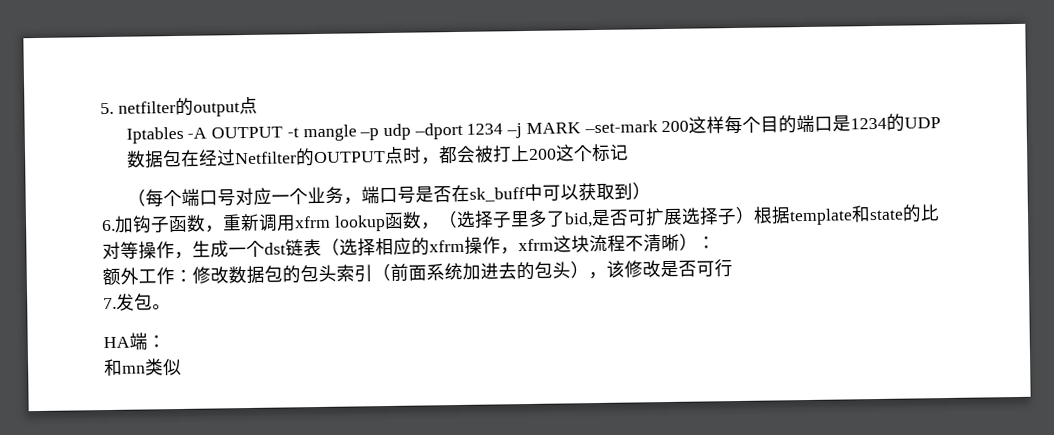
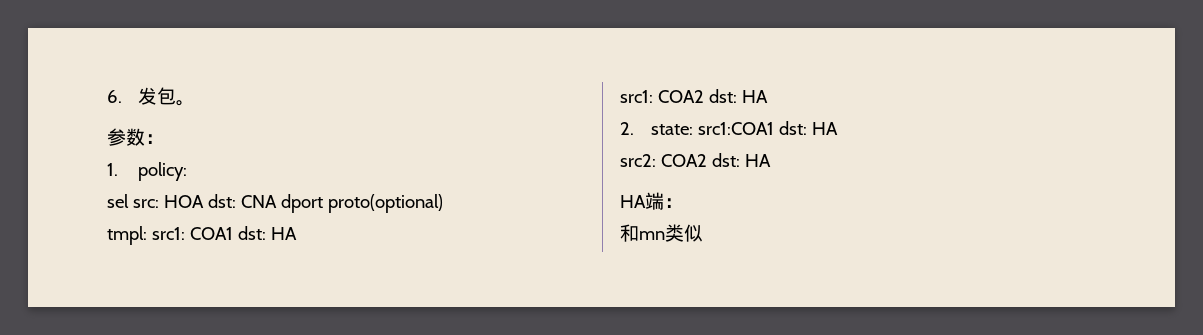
[100,96,258,117] [125,113,942,144] [126,143,629,169] [126,182,651,208] [101,204,940,234] [102,233,716,260] [102,259,733,286] [103,293,171,311] 5. netfilter的output点 // Iptables -A OUTPUT -t mangle –p udp –dport 1234 –j MARK –set-mark 200这样每个目的端口是1234的UDP数据包在经过Netfilter的OUTPUT点时，都会被打上200这个标记 // （每个端口号对应一个业务，端口号是否在sk_buff中可以获取到） // 6.加钩子函数，重新调用xfrm lookup函数，（选择子里多了bid,是否可扩展选择子）根据template和state的比对等操作，生成一个dst链表（选择相应的xfrm操作，xfrm这块流程不清晰）： // 额外工作：修改数据包的包头索引（前面系统加进去的包头），该修改是否可行 // 7.发包。 -> [107,87,196,106] [107,128,164,146] [107,162,188,181] [107,194,443,213] [107,226,297,245] [620,89,768,103] [620,121,839,135] [620,153,771,167] 6.发包。 // 参数： // 1. policy: // sel src: HOA dst: CNA dport proto(optional) // tmpl: src1: COA1 dst: HA // src1: COA2 dst: HA // 2. state: src1:COA1 dst: HA // src2: COA2 dst: HA

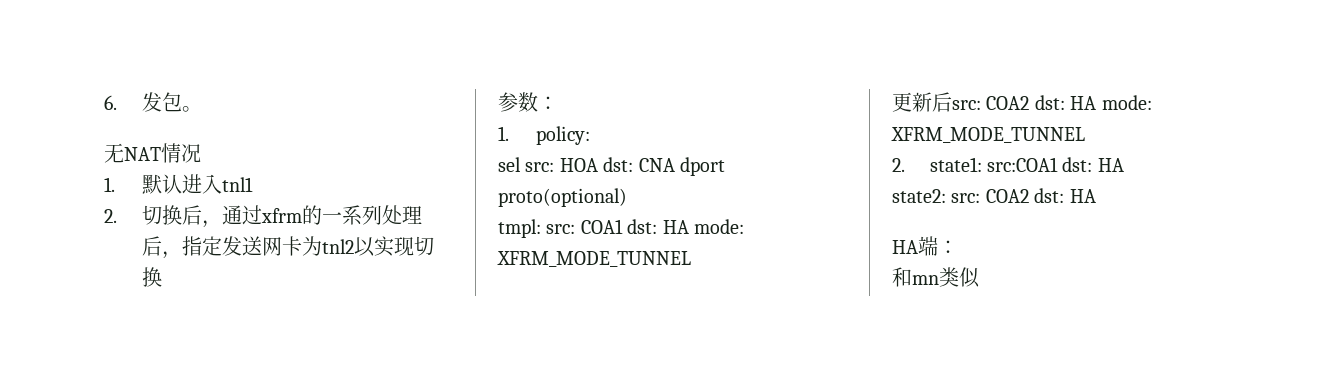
(196, 103) none -> [104,143,201,163] [104,174,253,194] [104,205,422,228] [141,236,434,259] [141,267,162,287] // 无NAT情况 // 1.默认进入tnl1 // 2.切换后，通过xfrm的一系列处理后，指定发送网卡为tnl2以实现切换
[151,227,185,240] src1: -> [546,224,576,234] src:
[620,89,768,103] [620,121,839,135] [620,154,656,167] // src1: COA2 dst: HA // 2. state: src1:COA1 dst: HA // src2: -> [694,219,744,234] [497,251,691,267] [892,92,1152,112] [891,127,1085,143] [892,157,1124,172] [892,189,981,203] mode: XFRM_MODE_TUNNEL // 更新后src: COA2 dst: HA mode: XFRM_MODE_TUNNEL // 2. state1: src:COA1 dst: HA // state2: src:

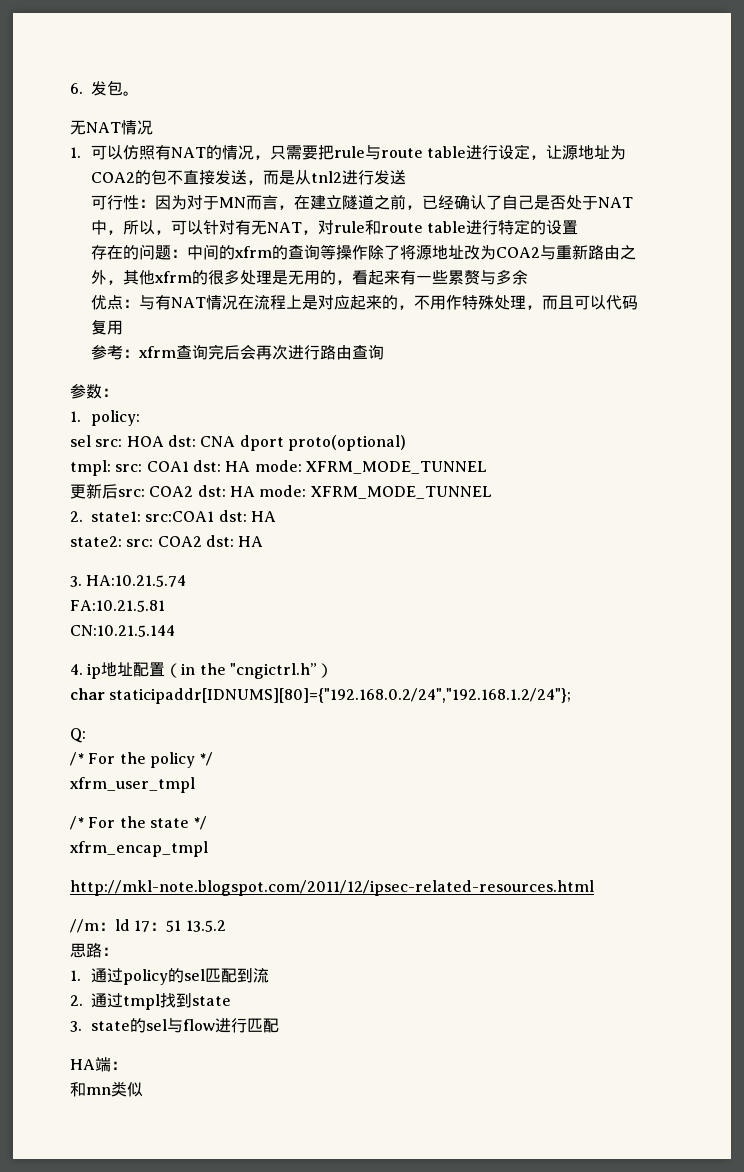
[141,174,253,194] [104,205,422,228] [141,236,434,259] [141,267,162,287] 默认进入tnl1 // 2.切换后，通过xfrm的一系列处理后，指定发送网卡为tnl2以实现切换 -> [90,144,627,160] [90,169,406,185] [90,194,633,210] [90,219,579,235] [90,244,636,260] [90,269,528,285] [90,295,638,310] [90,320,123,335] [90,344,384,360] 可以仿照有NAT的情况，只需要把rule与route table进行设定，让源地址为COA2的包不直接发送，而是从tnl2进行发送 // 可行性：因为对于MN而言，在建立隧道之前，已经确认了自己是否处于NAT中，所以，可以针对有无NAT，对rule和route table进行特定的设置 // 存在的问题：中间的xfrm的查询等操作除了将源地址改为COA2与重新路由之外，其他xfrm的很多处理是无用的，看起来有一些累赘与多余 // 优点：与有NAT情况在流程上是对应起来的，不用作特殊处理，而且可以代码复用 // 参考：xfrm查询完后会再次进行路由查询
(1096, 196) none -> [70,575,187,587] [70,600,165,612] [70,625,175,637] [70,662,333,679] [70,688,572,704] [70,728,86,743] [70,752,214,768] [70,777,195,793] [70,816,208,830] [70,841,208,857] [70,880,594,896] [70,919,226,933] [70,943,118,958] [70,968,269,985] [70,993,231,1010] [70,1018,279,1033] // 3. HA:10.21.5.74 // FA:10.21.5.81 // CN:10.21.5.144 // 4. ip地址配置（in the "cngictrl.h”） // char staticipaddr[IDNUMS][80]={"192.168.0.2/24","192.168.1.2/24"}; // Q: // /* For the policy */ // xfrm_user_tmpl // /* For the state */ // xfrm_encap_tmpl // http://mkl-note.blogspot.com/2011/12/ipsec-related-resources.html // //m：ld 17：51 13.5.2 // 思路： // 1.通过policy的sel匹配到流 // 2.通过tmpl找到state // 3. state的sel与flow进行匹配

